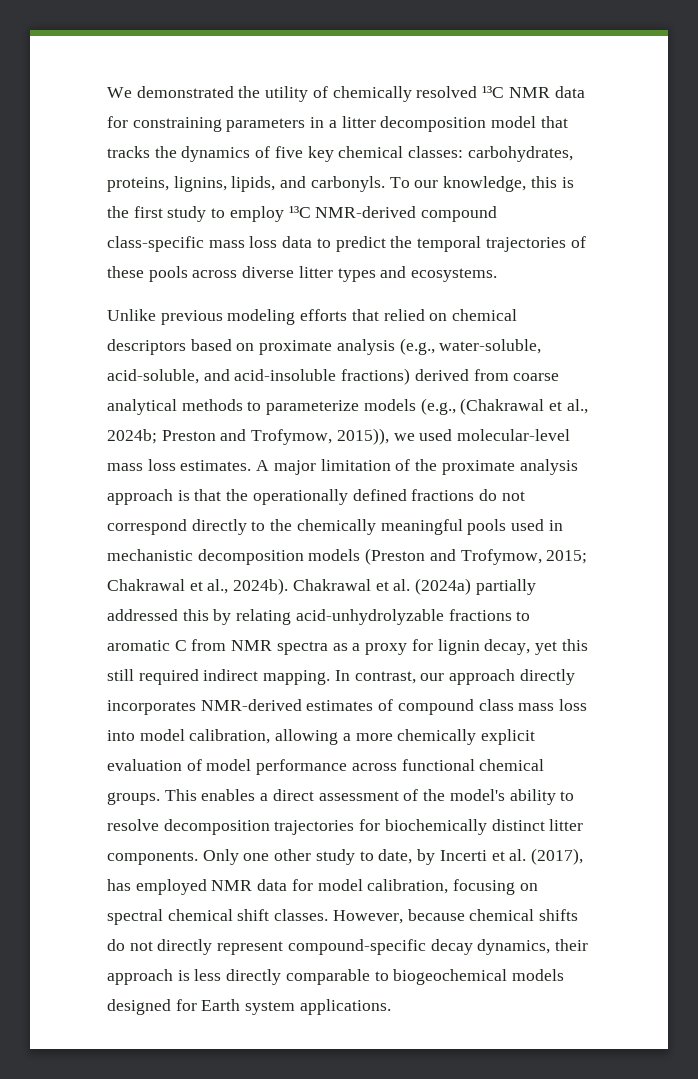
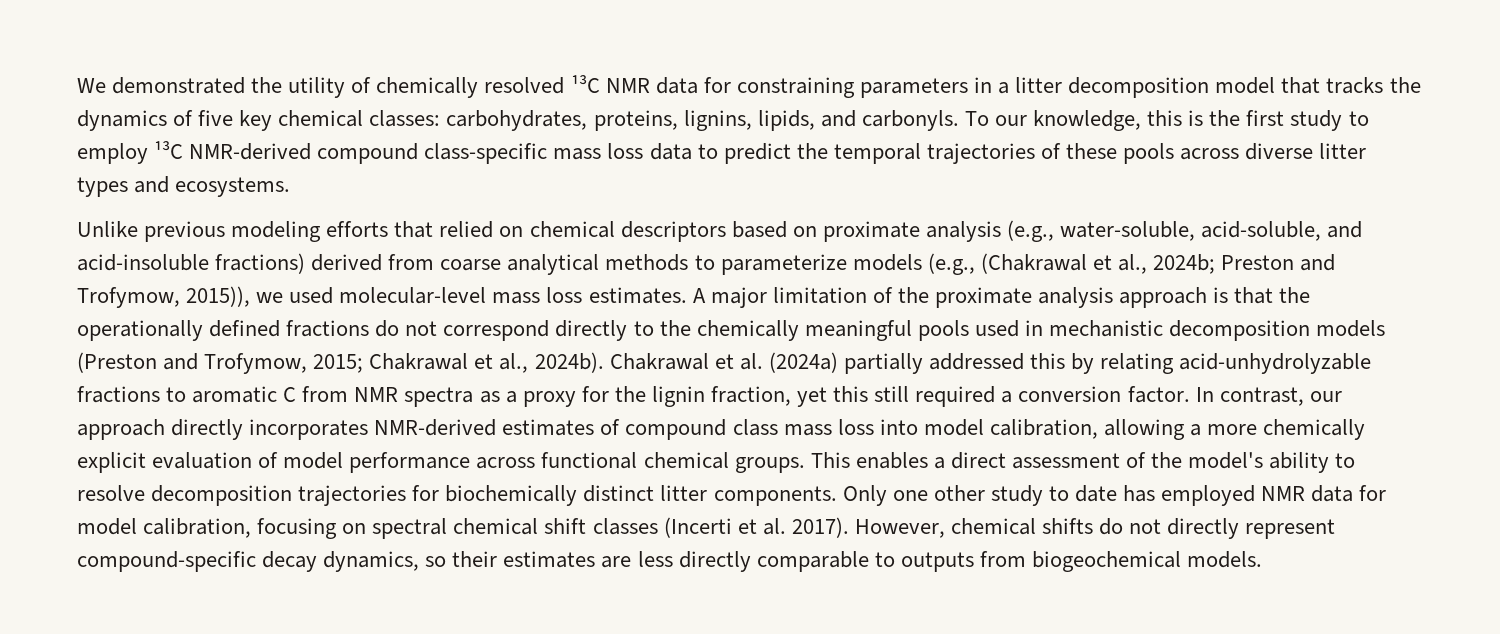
[437,639,531,655] lignin decay, -> [614,386,791,407] the lignin fraction,
[203,669,331,685] indirect mapping. -> [1001,386,1190,403] a conversion factor.
[378,848,583,865] date, by Incerti et al. (2017), -> [1074,485,1117,502] date
[274,909,465,924] classes. However, because -> [592,517,945,538] classes (Incerti et al. 2017). However,
[555,939,589,951] [107,969,565,985] [107,999,391,1015] their approach is less directly comparable to biogeochemical models designed for Earth system applications. -> [425,551,1263,572] so their estimates are less directly comparable to outputs from biogeochemical models.

